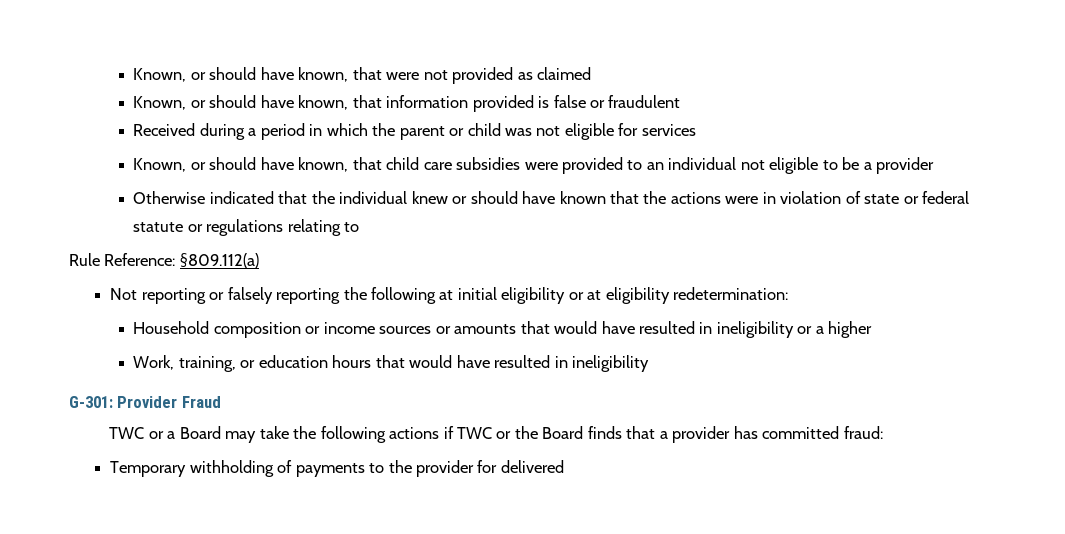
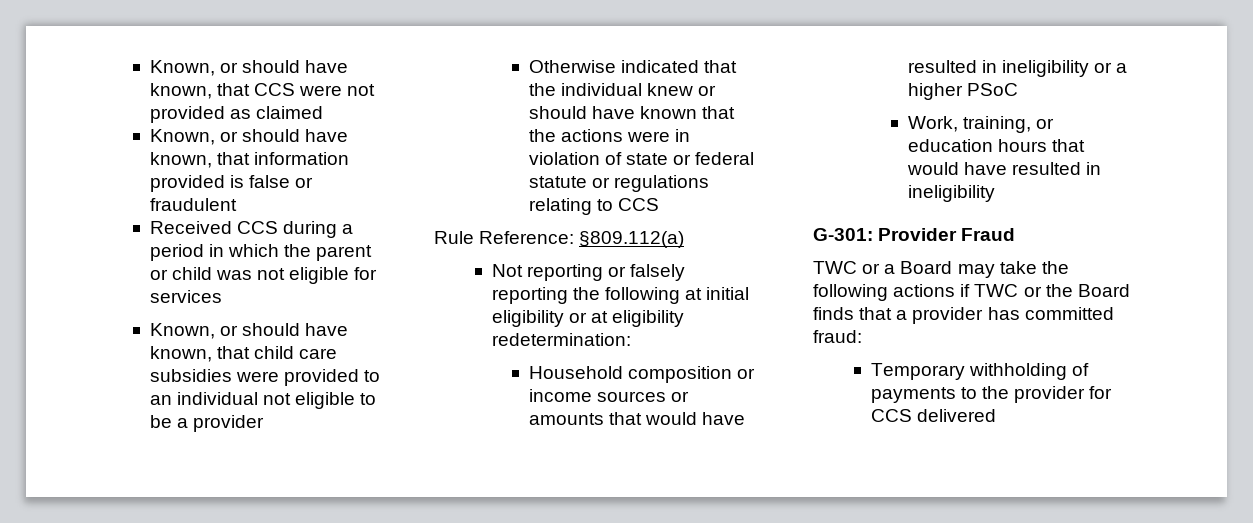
[133,67,382,82] Known, or should have known, that -> [149,60,349,76] [149,83,296,99] Known, or should have known, that CCS
(196, 129) none -> [236,221,278,234] CCS
(360, 227) none -> [618,198,660,211] CCS
(873, 329) none -> [966,83,1018,96] PSoC
(498, 466) none -> [870,409,912,422] CCS

